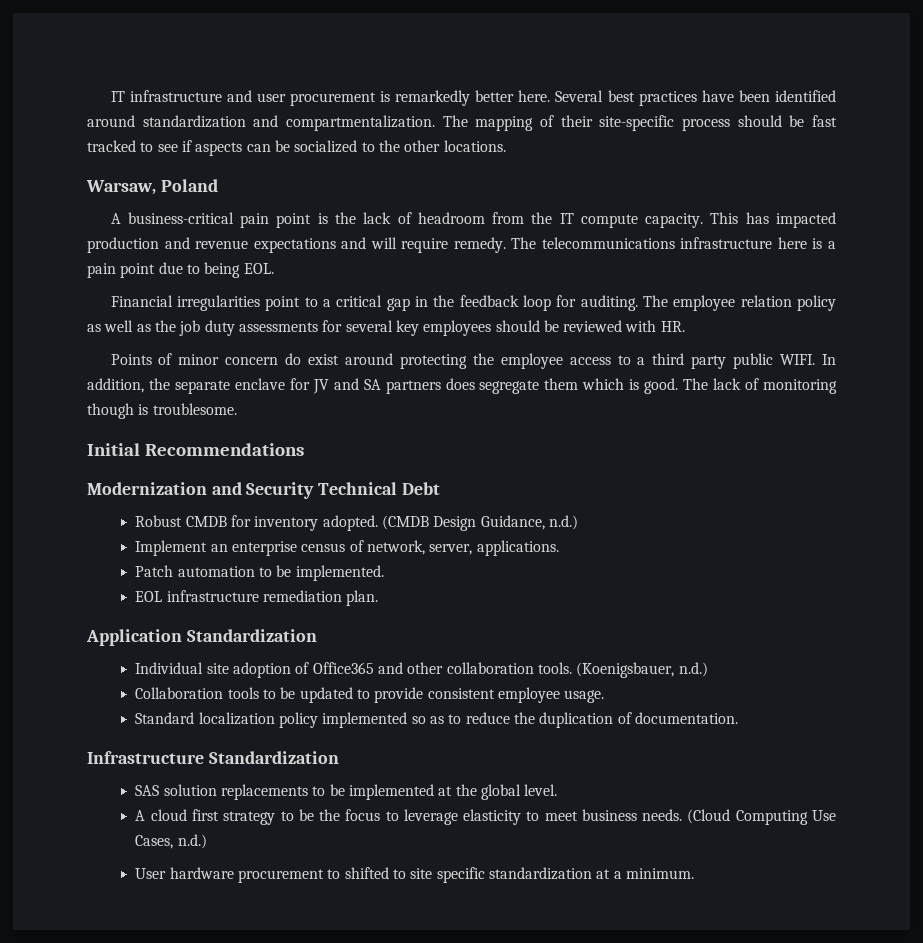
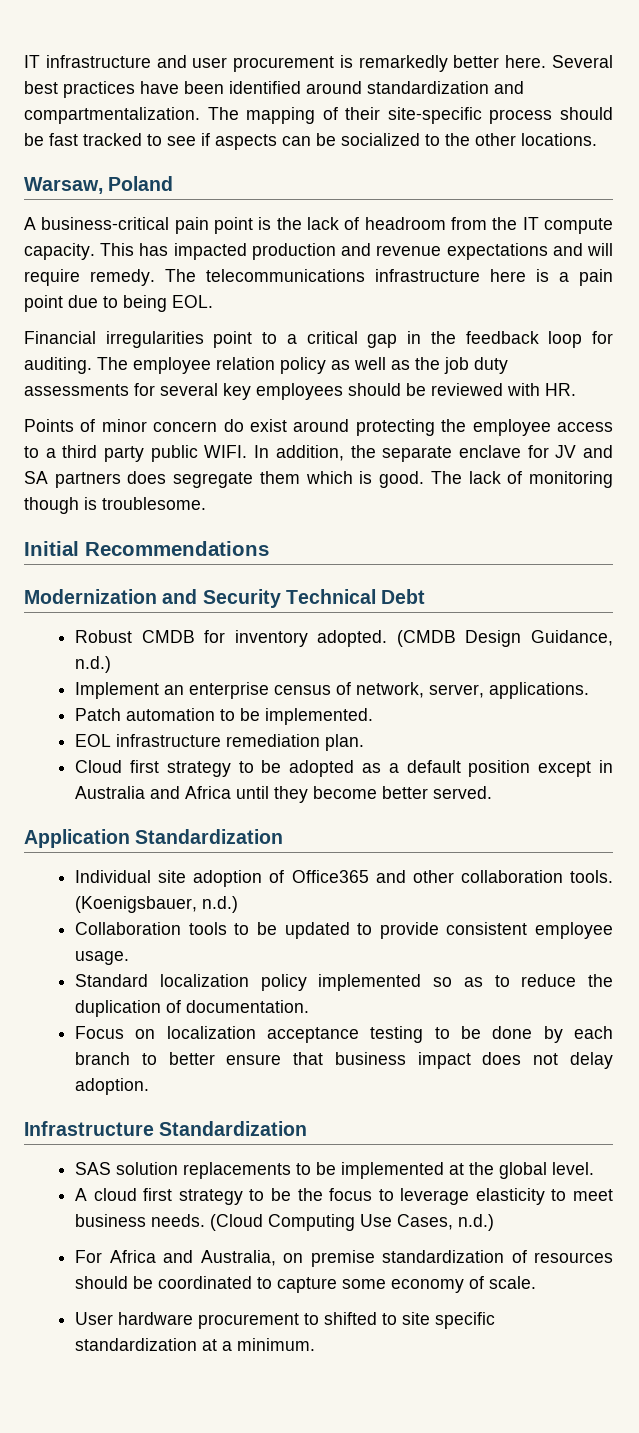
(379, 598) none -> [75,760,613,777] [75,786,493,803] // Cloud first strategy to be adopted as a default position except in Australia and Africa until they become better served.
(738, 718) none -> [75,1026,613,1043] [75,1052,613,1069] [75,1078,150,1095] // Focus on localization acceptance testing to be done by each branch to better ensure that business impact does not delay adoption.
(207, 841) none -> [75,1250,614,1267] [75,1276,537,1293] // For Africa and Australia, on premise standardization of resources should be coordinated to capture some economy of scale.

